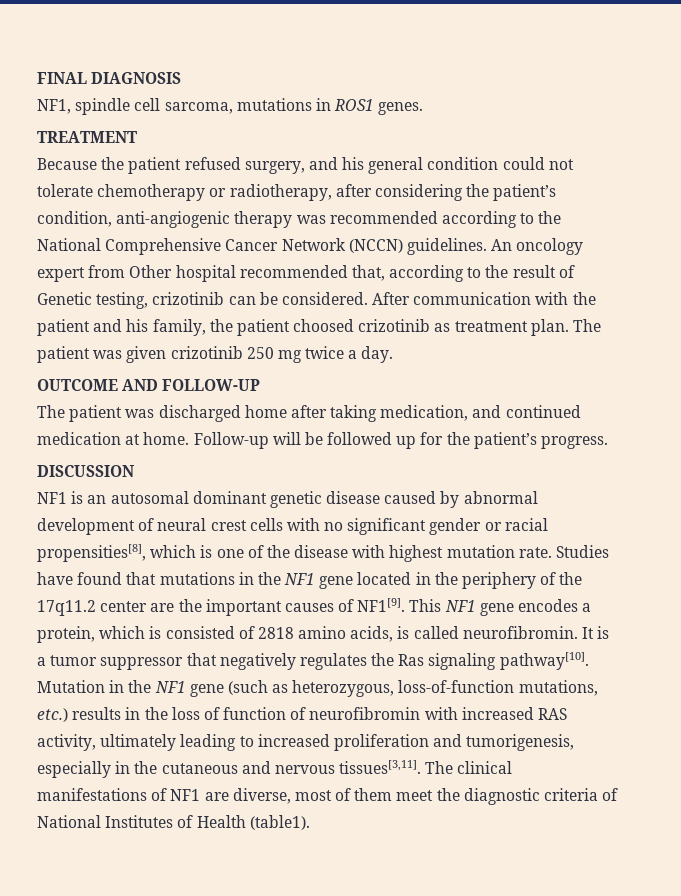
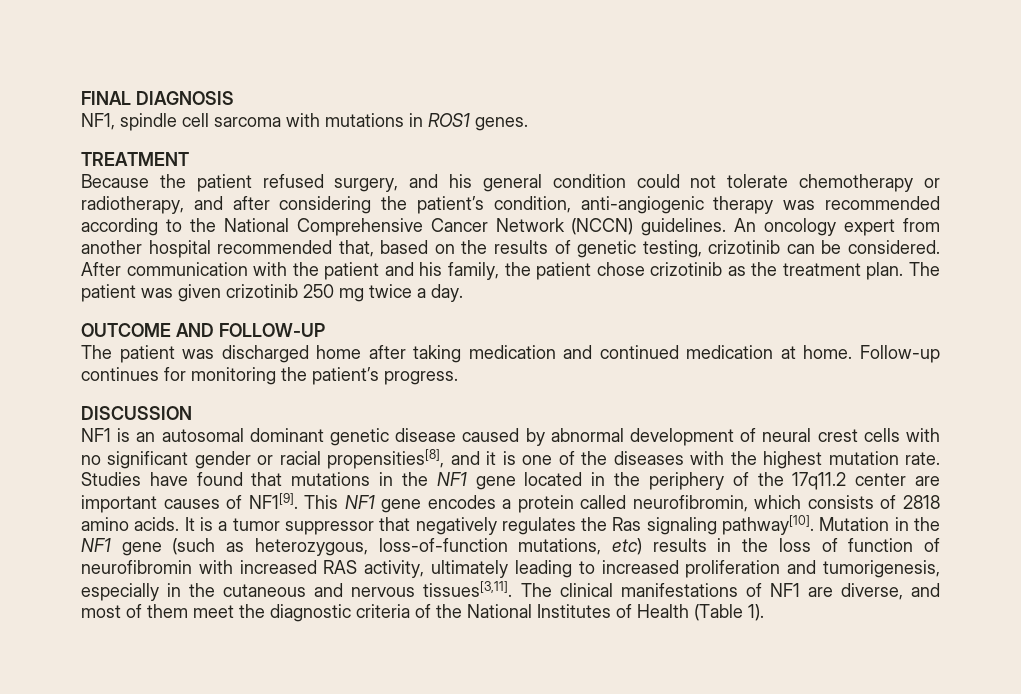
[164,102,233,114] sarcoma, -> [214,113,320,127] sarcoma with
(332, 192) none -> [193,196,223,210] and
[129,265,173,278] Other -> [81,240,142,254] another
[389,265,575,282] [37,292,92,305] according to the result of Genetic -> [380,240,637,258] based on the results of genetic
[293,319,355,332] choosed -> [596,262,645,276] chose
(451, 327) none -> [751,262,778,276] the
[380,405,469,421] medication, -> [468,345,556,359] medication
[272,432,444,449] will be followed up for -> [81,367,276,385] continues for monitoring
[150,545,197,558] which -> [450,451,497,465] and it
[294,545,386,558] disease with -> [613,451,757,465] diseases with the
[178,599,202,612] the -> (941, 481) none
[37,626,578,643] protein, which is consisted of 2818 amino acids, is called neurofibromin. -> [517,495,940,513] [81,517,180,531] protein called neurofibromin, which consists of 2818 amino acids.
[37,708,68,722] etc.) -> [612,538,642,555] etc)
(291, 796) none -> [910,583,940,597] and
(619, 794) none -> [436,604,462,618] the
[249,815,310,830] (table1). -> [694,604,764,621] (Table 1).

